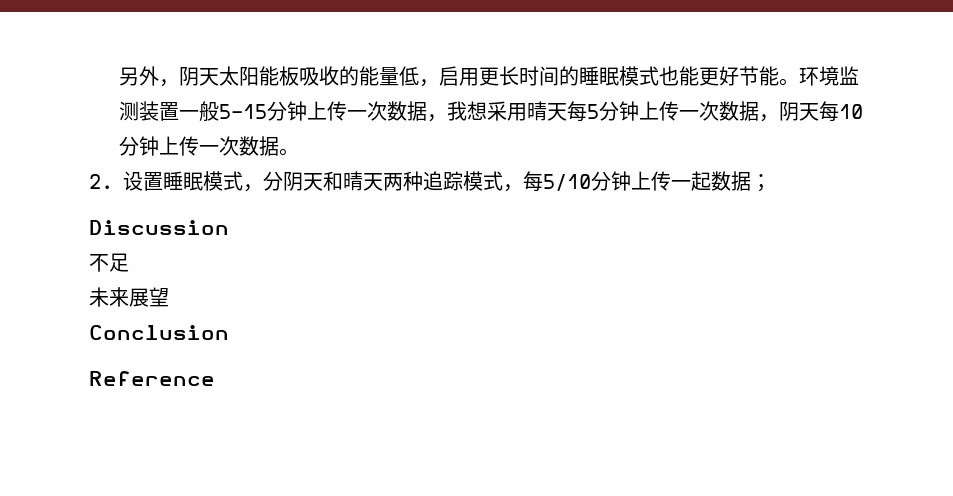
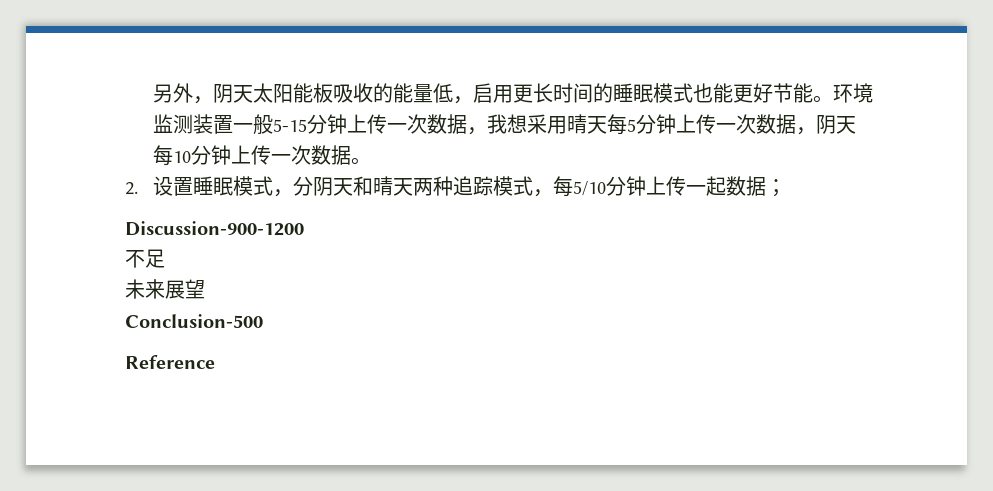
[89,220,229,235] Discussion -> [125,221,304,236] Discussion-900-1200
[89,325,229,340] Conclusion -> [125,314,263,328] Conclusion-500

